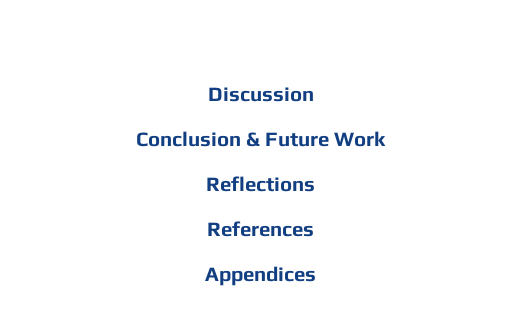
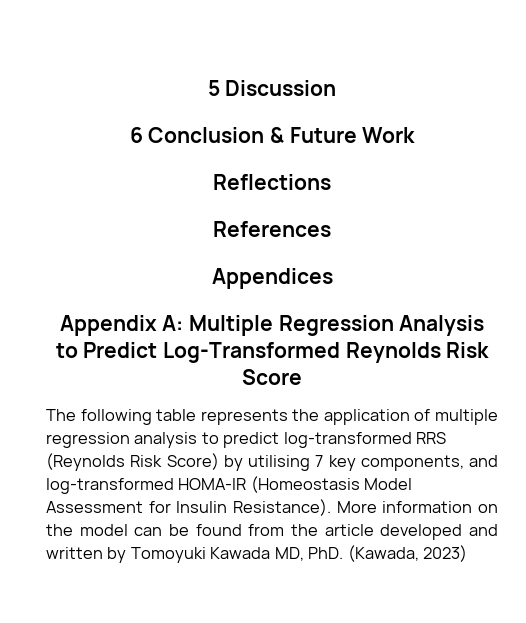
(207, 94) none -> [207,80,220,96] 5
(314, 94) none -> [129,127,143,143] 6
(316, 276) none -> [59,315,485,336] [55,342,490,363] [242,369,302,385] [46,409,498,425] [46,432,447,448] [46,453,498,471] [46,476,413,494] [46,499,499,516] [46,524,499,540] [46,545,468,563] // Appendix A: Multiple Regression Analysis to Predict Log-Transformed Reynolds Risk Score // The following table represents the application of multiple regression analysis to predict log-transformed RRS (Reynolds Risk Score) by utilising 7 key components, and log-transformed HOMA-IR (Homeostasis Model Assessment for Insulin Resistance). More information on the model can be found from the article developed and written by Tomoyuki Kawada MD, PhD. (Kawada, 2023)

